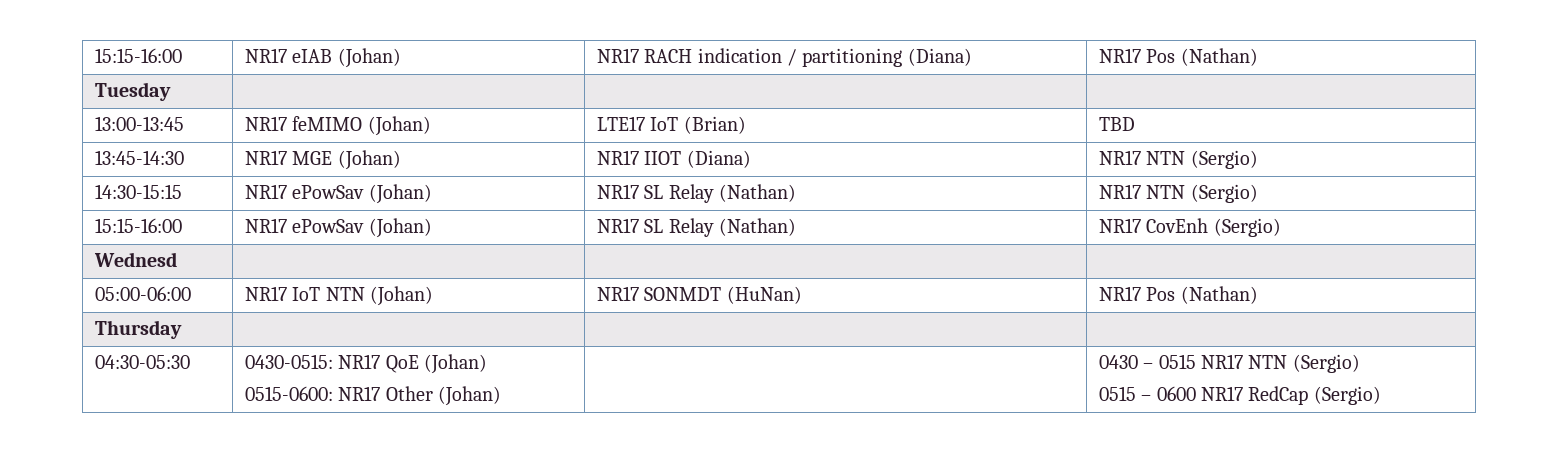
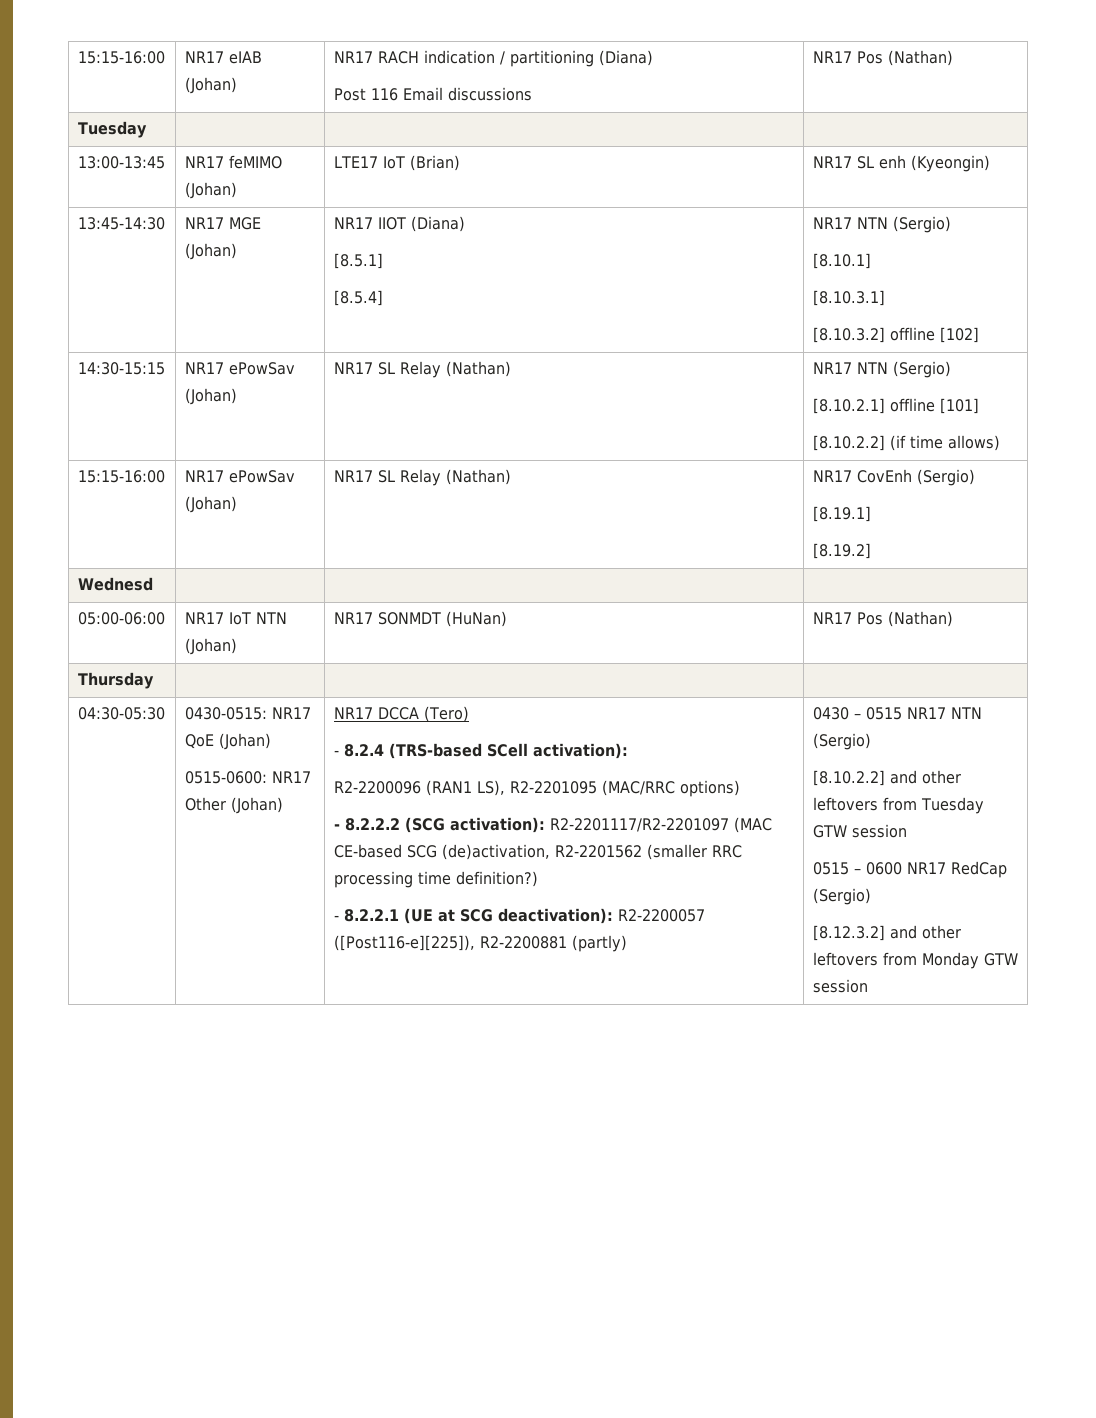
(972, 57) none -> [333,87,532,101] // Post 116 Email discussions
[1098,117,1135,131] TBD -> [812,155,990,172] NR17 SL enh (Kyeongin)
[1098,150,1258,169] | NR17 NTN (Sergio) -> [333,253,383,269] [333,290,383,306] [812,216,951,233] [812,253,871,269] [812,290,885,306] [812,327,979,343] // [8.5.1] // [8.5.4] | NR17 NTN (Sergio) // [8.10.1] // [8.10.3.1] // [8.10.3.2] offline [102]
(1258, 193) none -> [812,398,979,414] [812,435,1000,451] // [8.10.2.1] offline [101] // [8.10.2.2] (if time allows)
(1281, 227) none -> [812,506,871,522] [812,543,871,559] // [8.19.1] // [8.19.2]
(501, 396) none -> [333,706,469,722] [333,743,628,759] [333,780,740,797] [333,817,772,833] [333,844,742,860] [333,871,538,888] [333,908,705,924] [333,935,627,952] NR17 DCCA (Tero) // - 8.2.4 (TRS-based SCell activation): // R2-2200096 (RAN1 LS), R2-2201095 (MAC/RRC options) // - 8.2.2.2 (SCG activation): R2-2201117/R2-2201097 (MAC CE-based SCG (de)activation, R2-2201562 (smaller RRC processing time definition?) // - 8.2.2.1 (UE at SCG deactivation): R2-2200057 ([Post116-e][225]), R2-2200881 (partly)
(1360, 363) none -> [812,770,961,786] [812,797,984,814] [812,824,907,838] // [8.10.2.2] and other leftovers from Tuesday GTW session
(1381, 395) none -> [812,925,961,941] [812,952,1018,969] [812,979,868,993] // [8.12.3.2] and other leftovers from Monday GTW session

